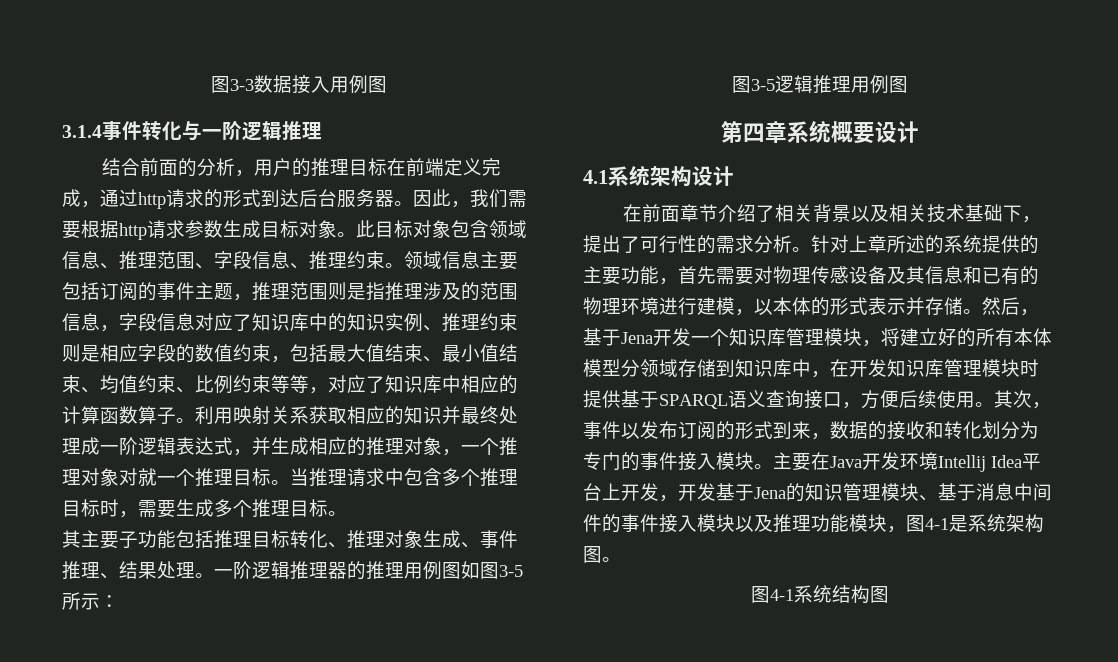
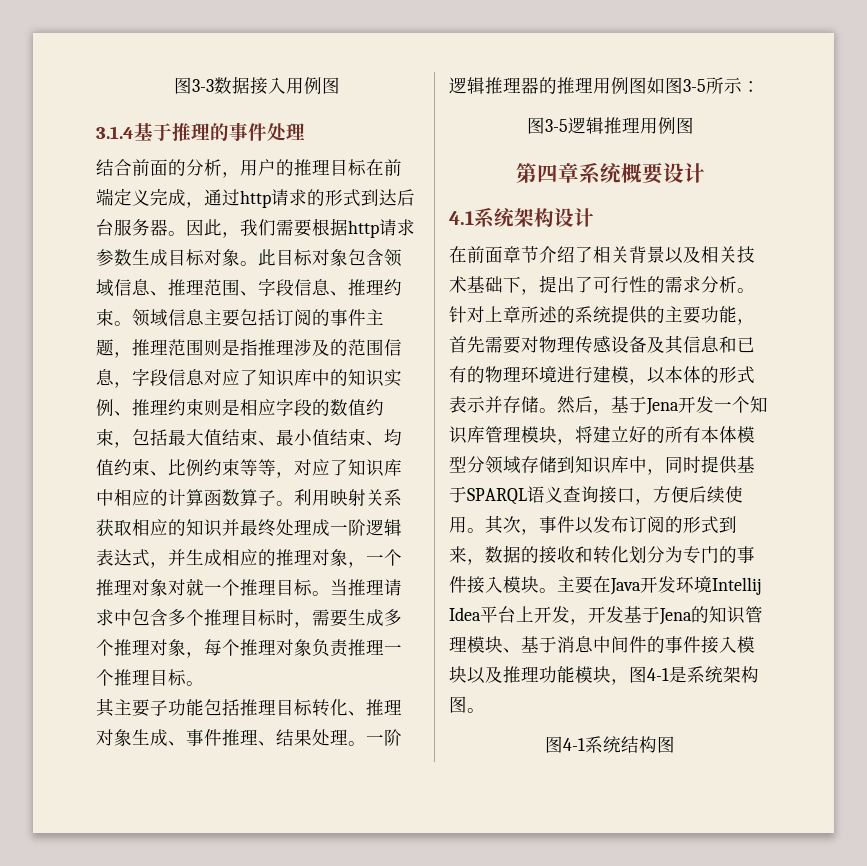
[102,120,302,141] 事件转化与一阶逻辑推 -> [134,122,287,141] 基于推理的事件处
(290, 508) none -> [150,639,402,658] [96,669,150,686] 对象，每个推理对象负责推理一个推理
[830,359,1020,377] 在开发知识库管理模块 -> [665,456,683,473] 同

